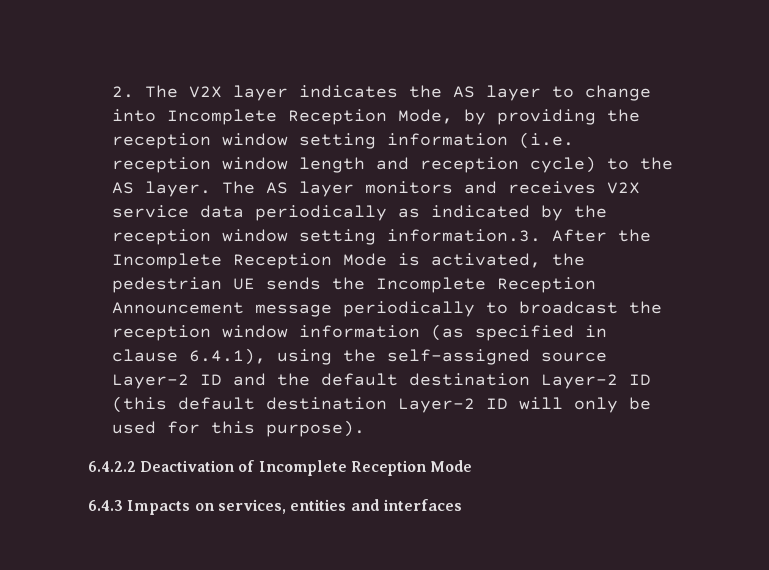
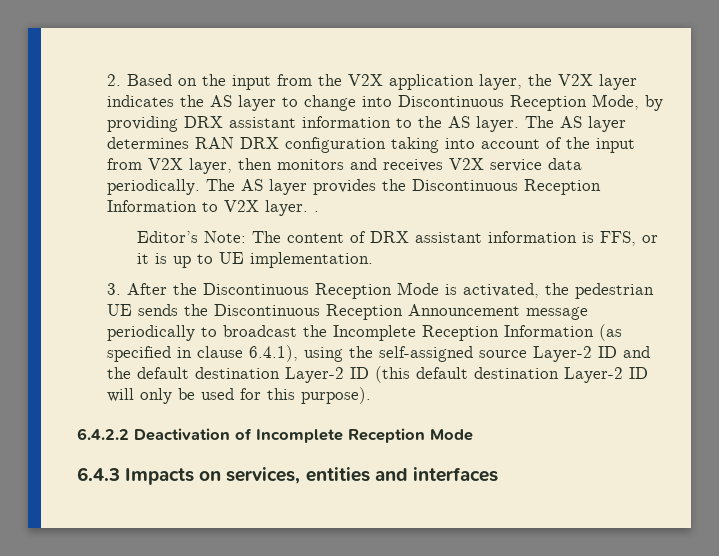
[144,85,178,98] The -> [126,74,552,90] Based on the input from the V2X application layer, the
[166,109,277,125] Incomplete -> [397,95,504,107] Discontinuous
[606,109,640,122] [111,132,574,149] [111,156,596,173] the reception window setting information (i.e. reception window length and reception cycle) -> [183,116,391,128] DRX assistant information
(354, 189) none -> [106,137,635,153] [106,158,272,174] determines RAN DRX configuration taking into account of the input from V2X layer, then
[254,205,607,221] [111,229,541,245] periodically as indicated by the reception window setting information.3. -> [106,179,601,195] [106,200,319,216] [136,231,658,246] [136,252,373,268] [106,283,121,295] periodically. The AS layer provides the Discontinuous Reception Information to V2X layer. . // Editor’s Note: The content of DRX assistant information is FFS, or it is up to UE implementation. // 3.
[111,253,222,269] Incomplete -> [202,283,309,295] Discontinuous
[375,277,486,293] Incomplete -> [213,304,320,316] Discontinuous
[111,325,420,341] reception window information -> [332,325,594,341] Incomplete Reception Information

